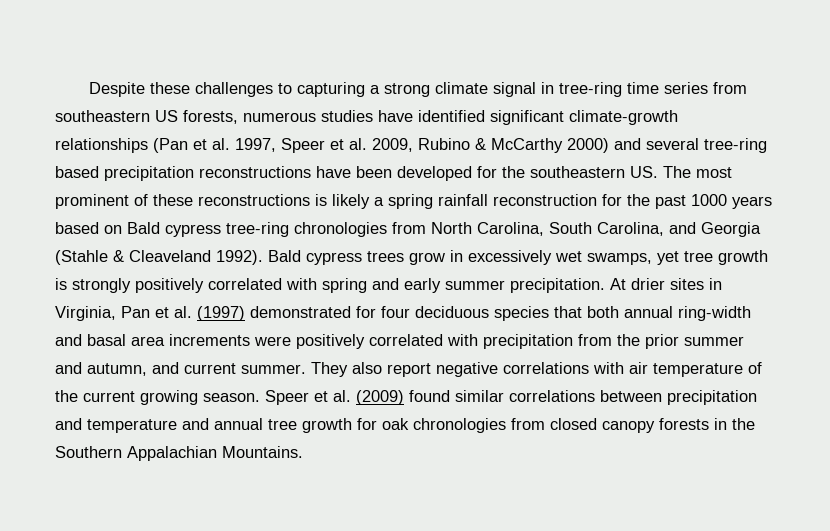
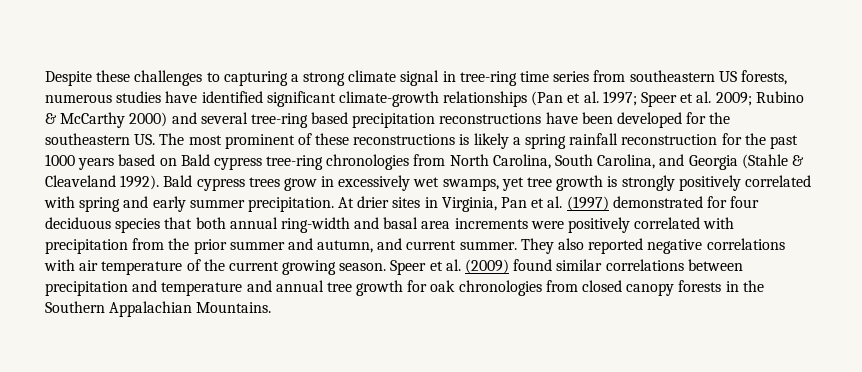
[235,138,413,153] 1997, Speer et al. 2009, -> [602,91,752,107] 1997; Speer et al. 2009;
[387,363,431,377] report -> [588,238,644,254] reported

